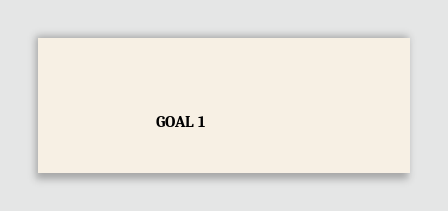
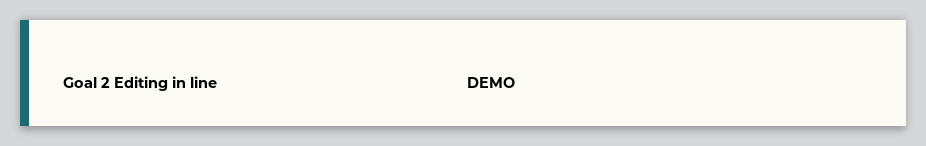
[155,116,206,127] GOAL 1 -> [63,76,217,91] [467,77,515,88] Goal 2 Editing in line // DEMO

